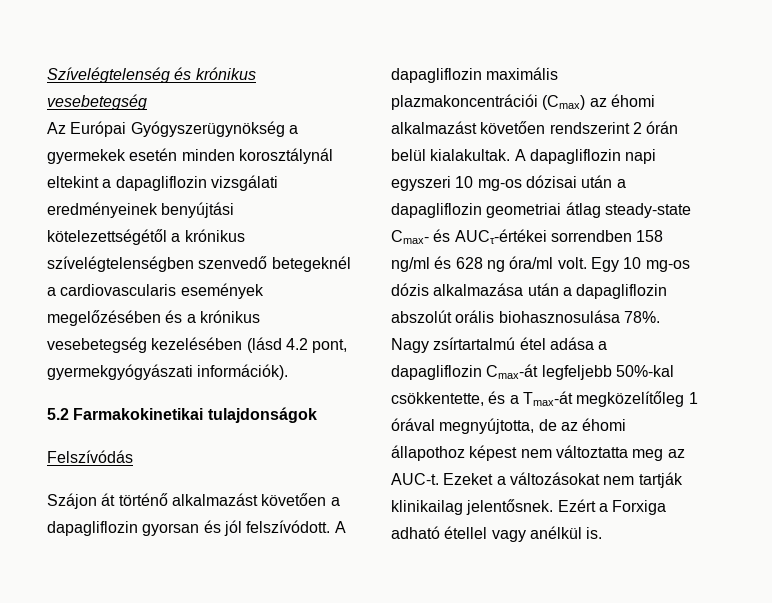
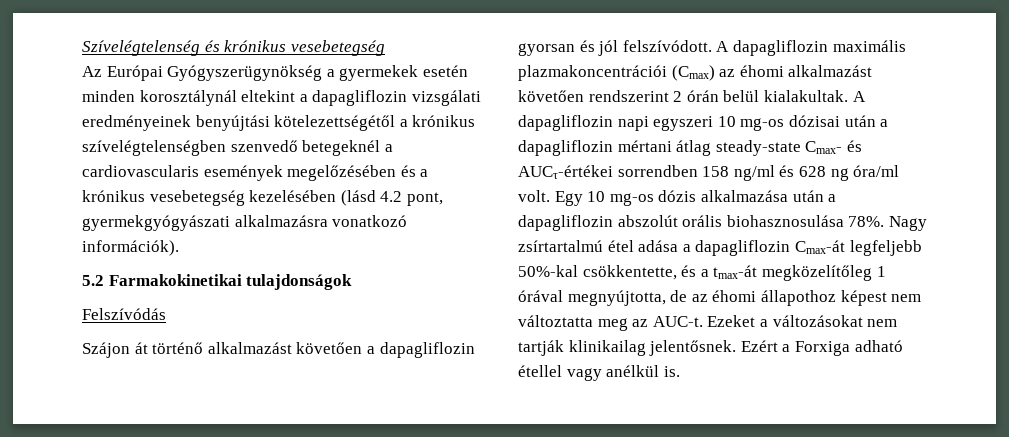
(193, 372) none -> [234,215,408,227] alkalmazásra vonatkozó
[486,203,562,218] geometriai -> [617,140,672,152] mértani
[522,391,573,406] Tmax-át -> [713,265,758,279] tmax-át

